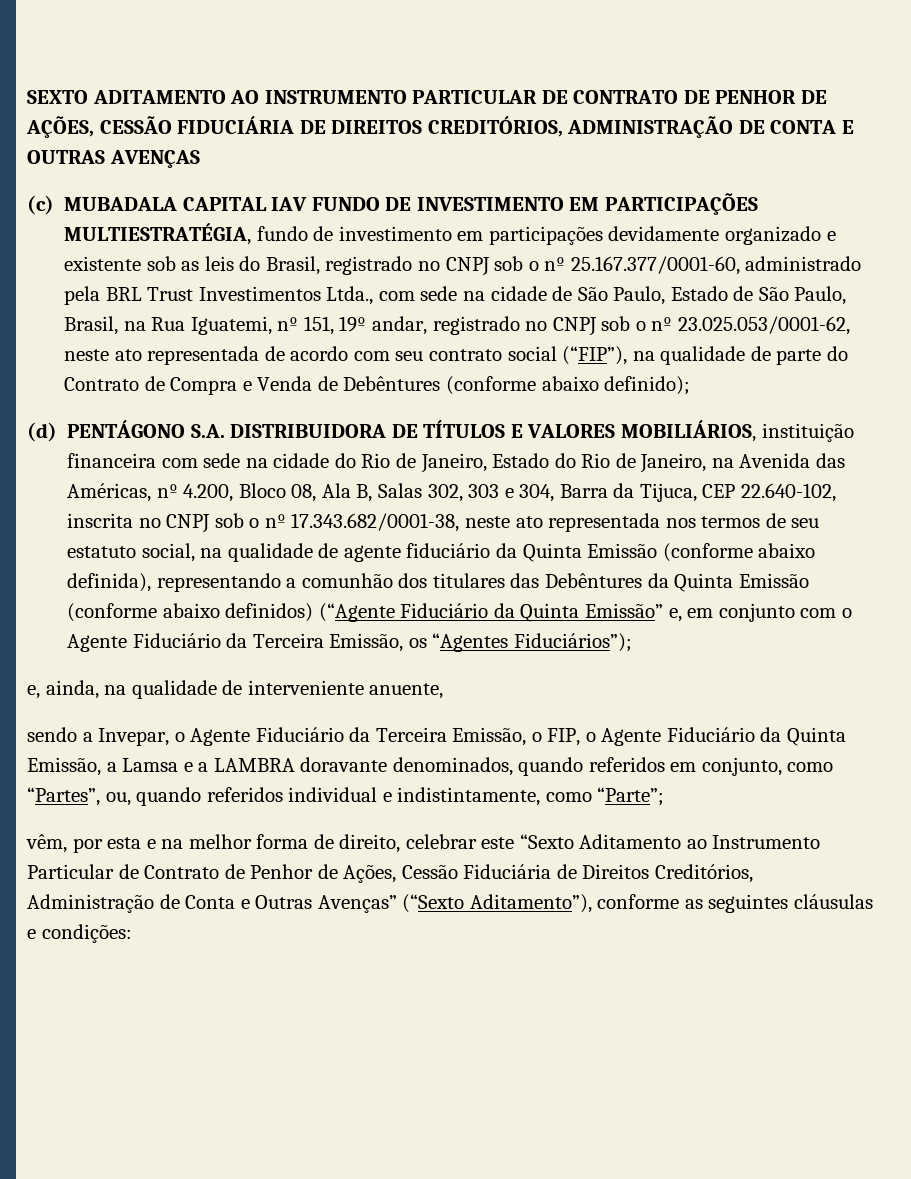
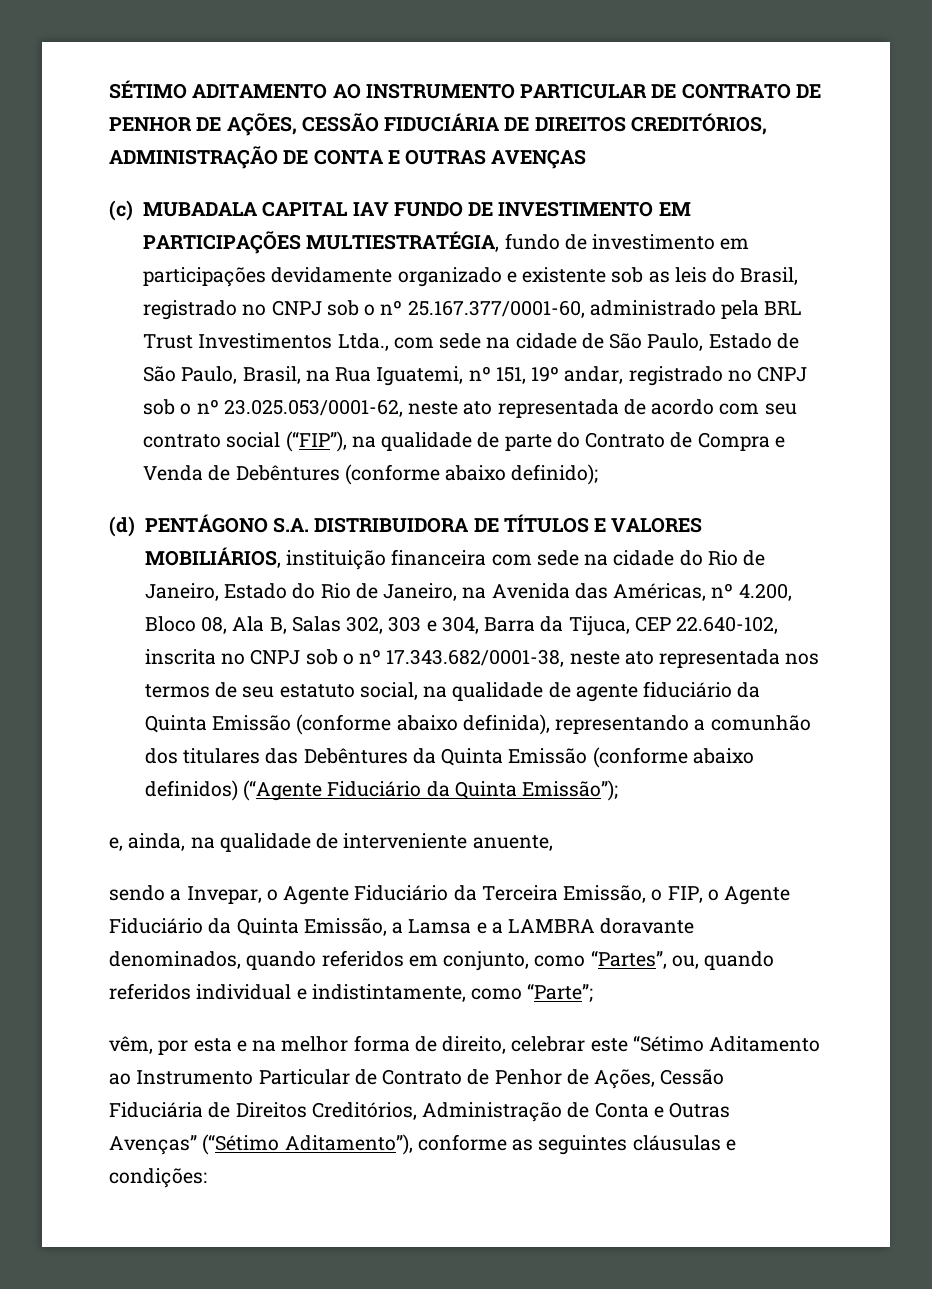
[27,90,88,104] SEXTO -> [109,80,187,99] SÉTIMO
[584,603,852,622] [67,633,632,652] Emissão” e, em conjunto com o Agente Fiduciário da Terceira Emissão, os “Agentes Fiduciários”); -> [522,780,619,801] Emissão”);
[519,834,574,849] “Sexto -> [632,1035,704,1052] “Sétimo
[402,894,465,913] (“Sexto -> [202,1134,280,1155] (“Sétimo

